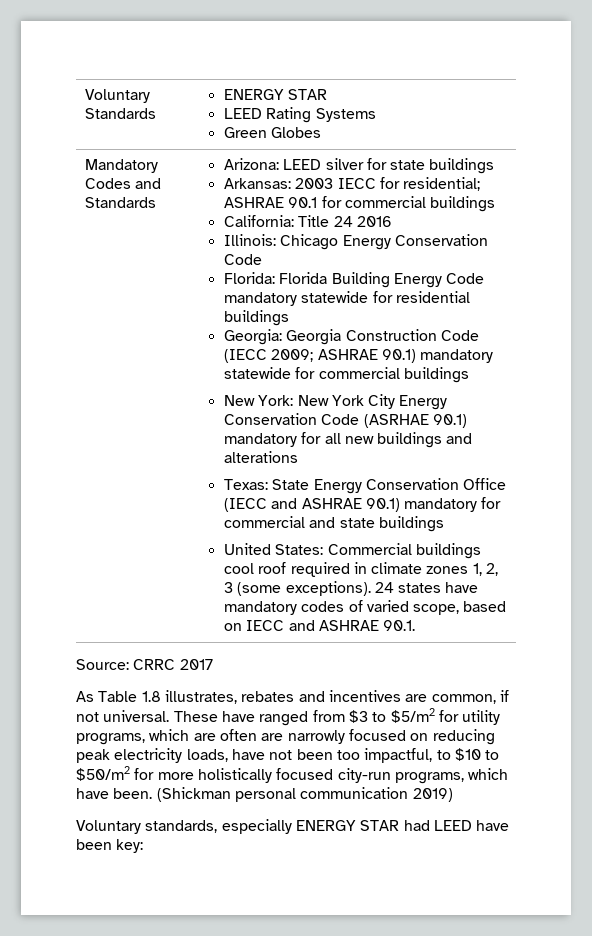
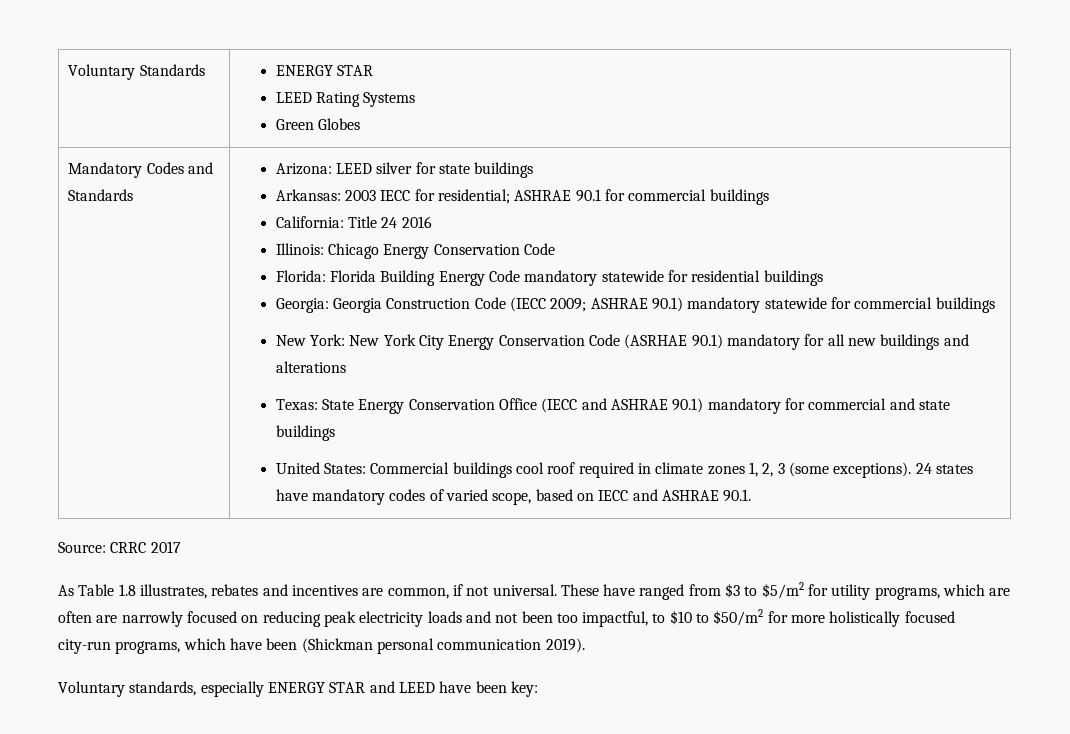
[186,749,265,762] loads, have -> [427,611,491,623] loads and
[113,788,153,799] been. -> [266,638,298,650] been
[412,788,453,802] 2019) -> [545,638,585,653] 2019).
[403,820,430,831] had -> [369,681,395,693] and

